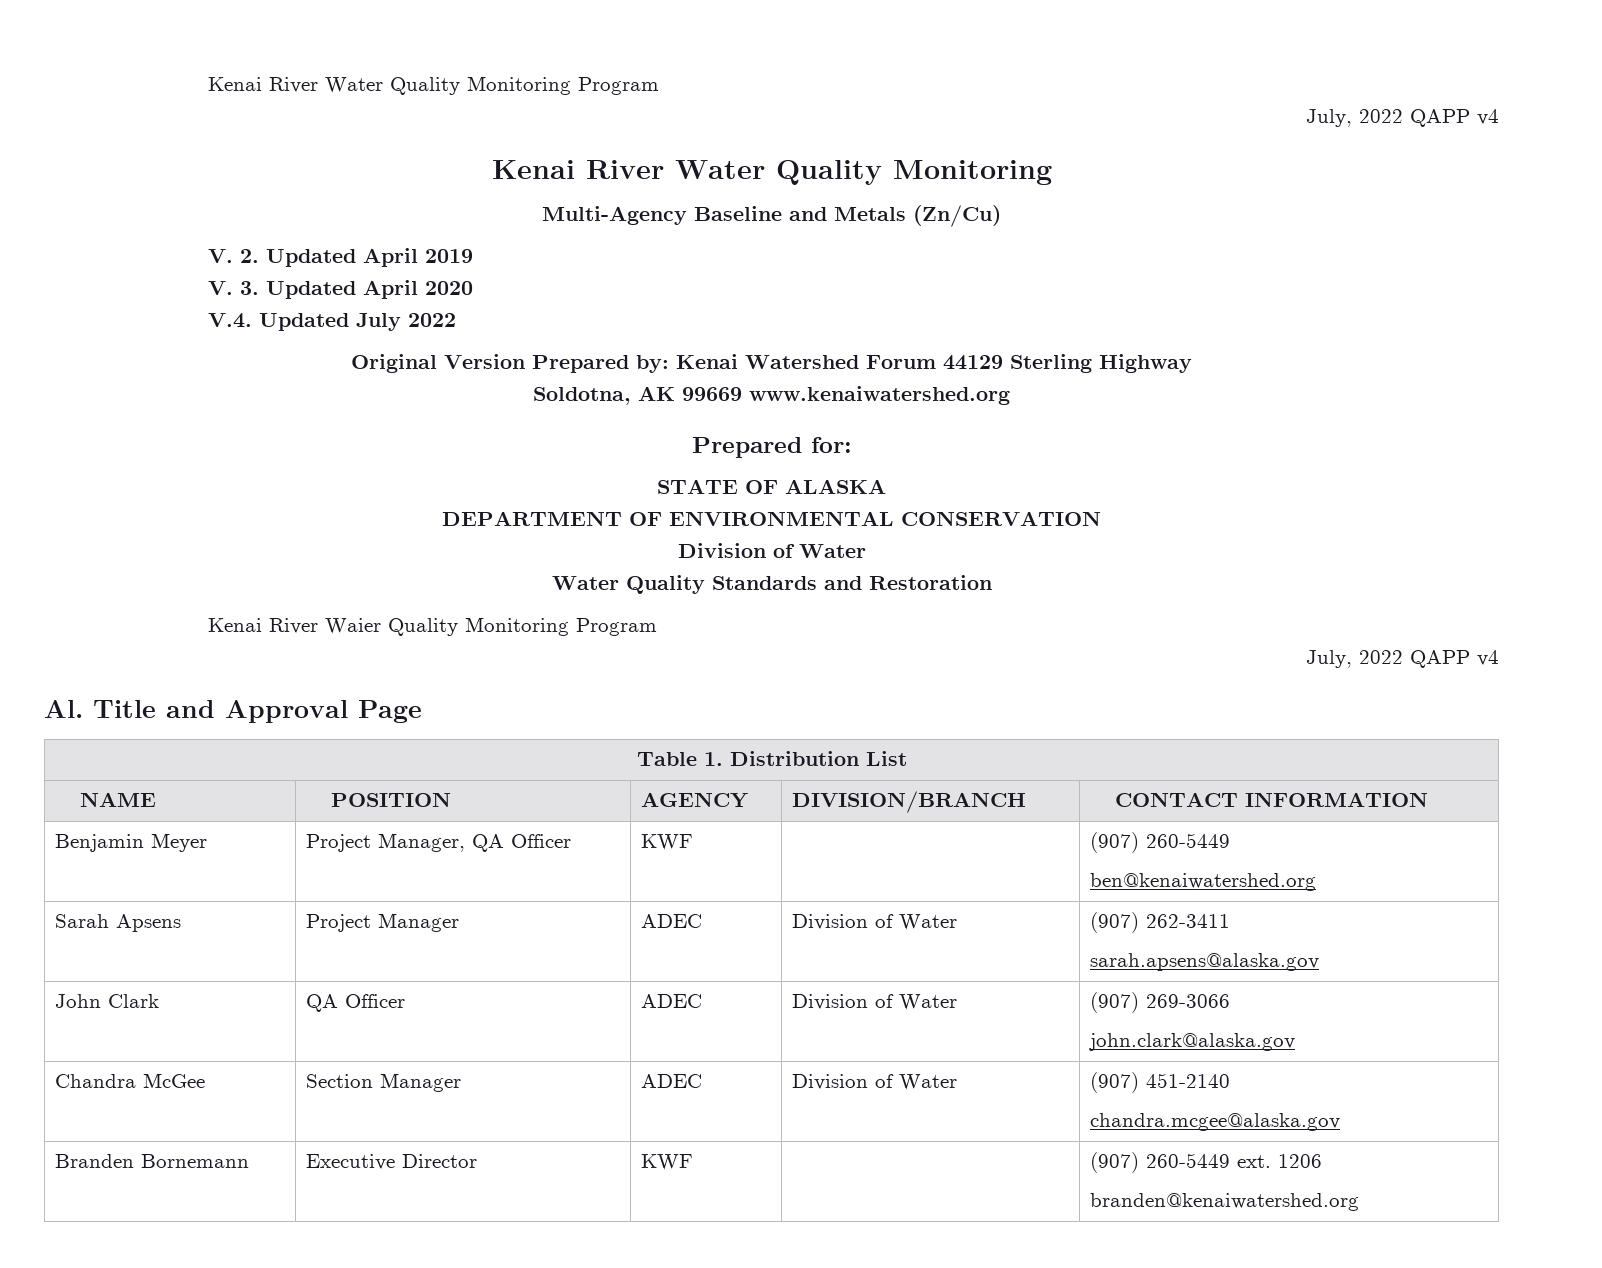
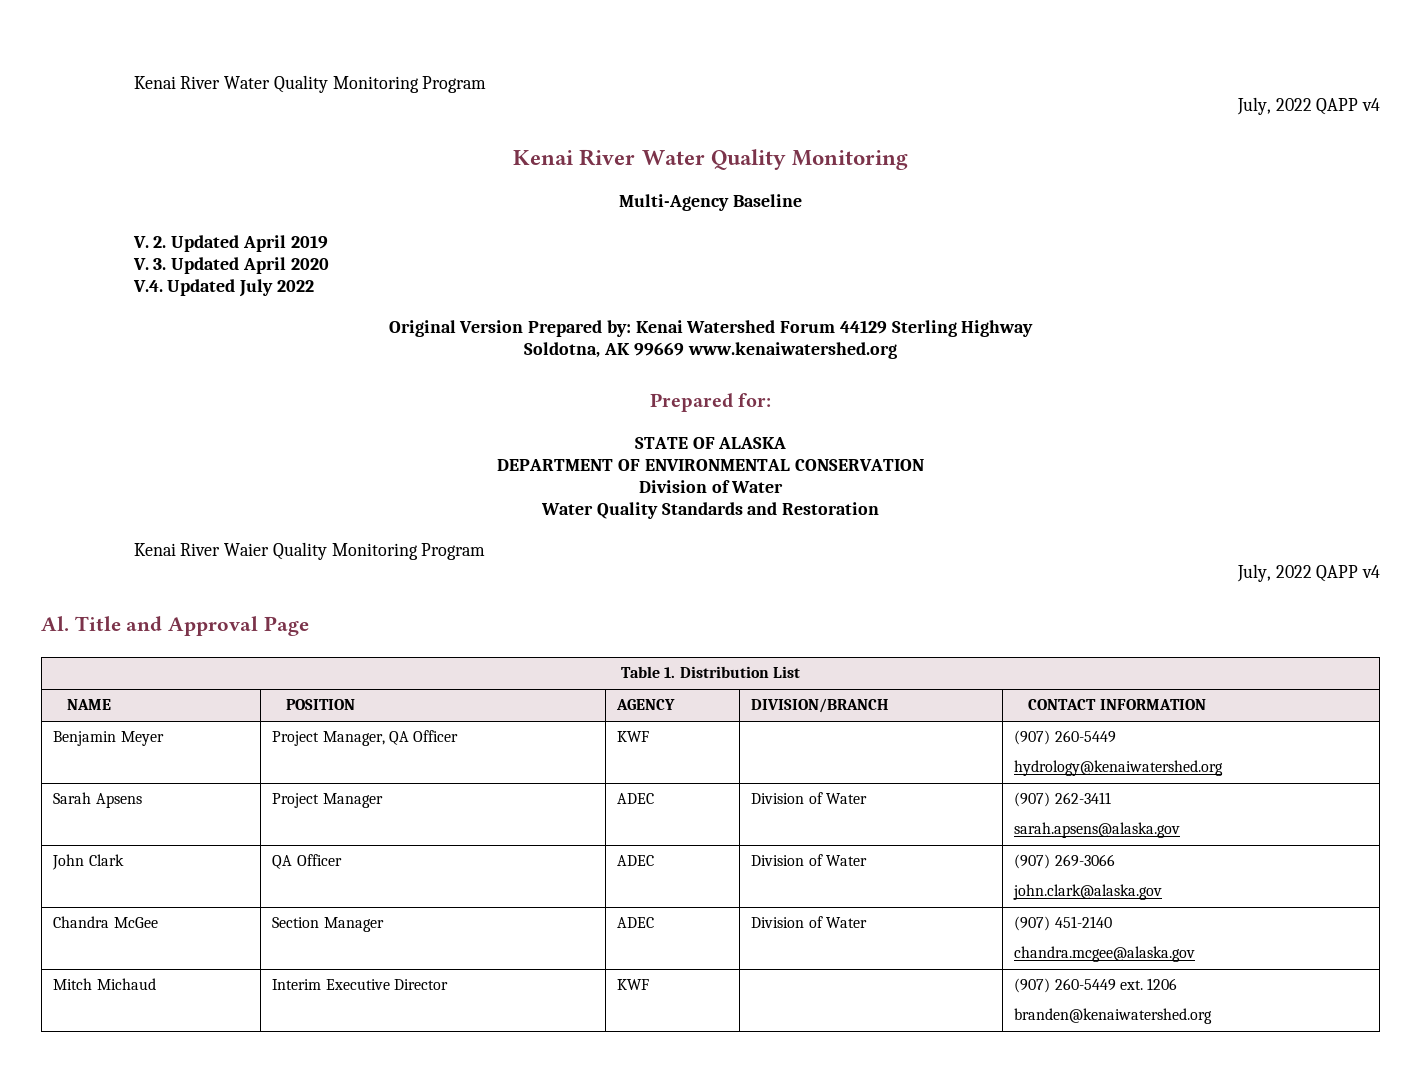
[789,205,1001,227] and Metals (Zn/Cu) -> (802, 200) none
[1090,873,1317,891] ben@kenaiwatershed.org -> [1014,760,1224,776] hydrology@kenaiwatershed.org
[55,1154,250,1168] Branden Bornemann | -> [53,978,156,990] [272,979,322,990] Mitch Michaud | Interim

